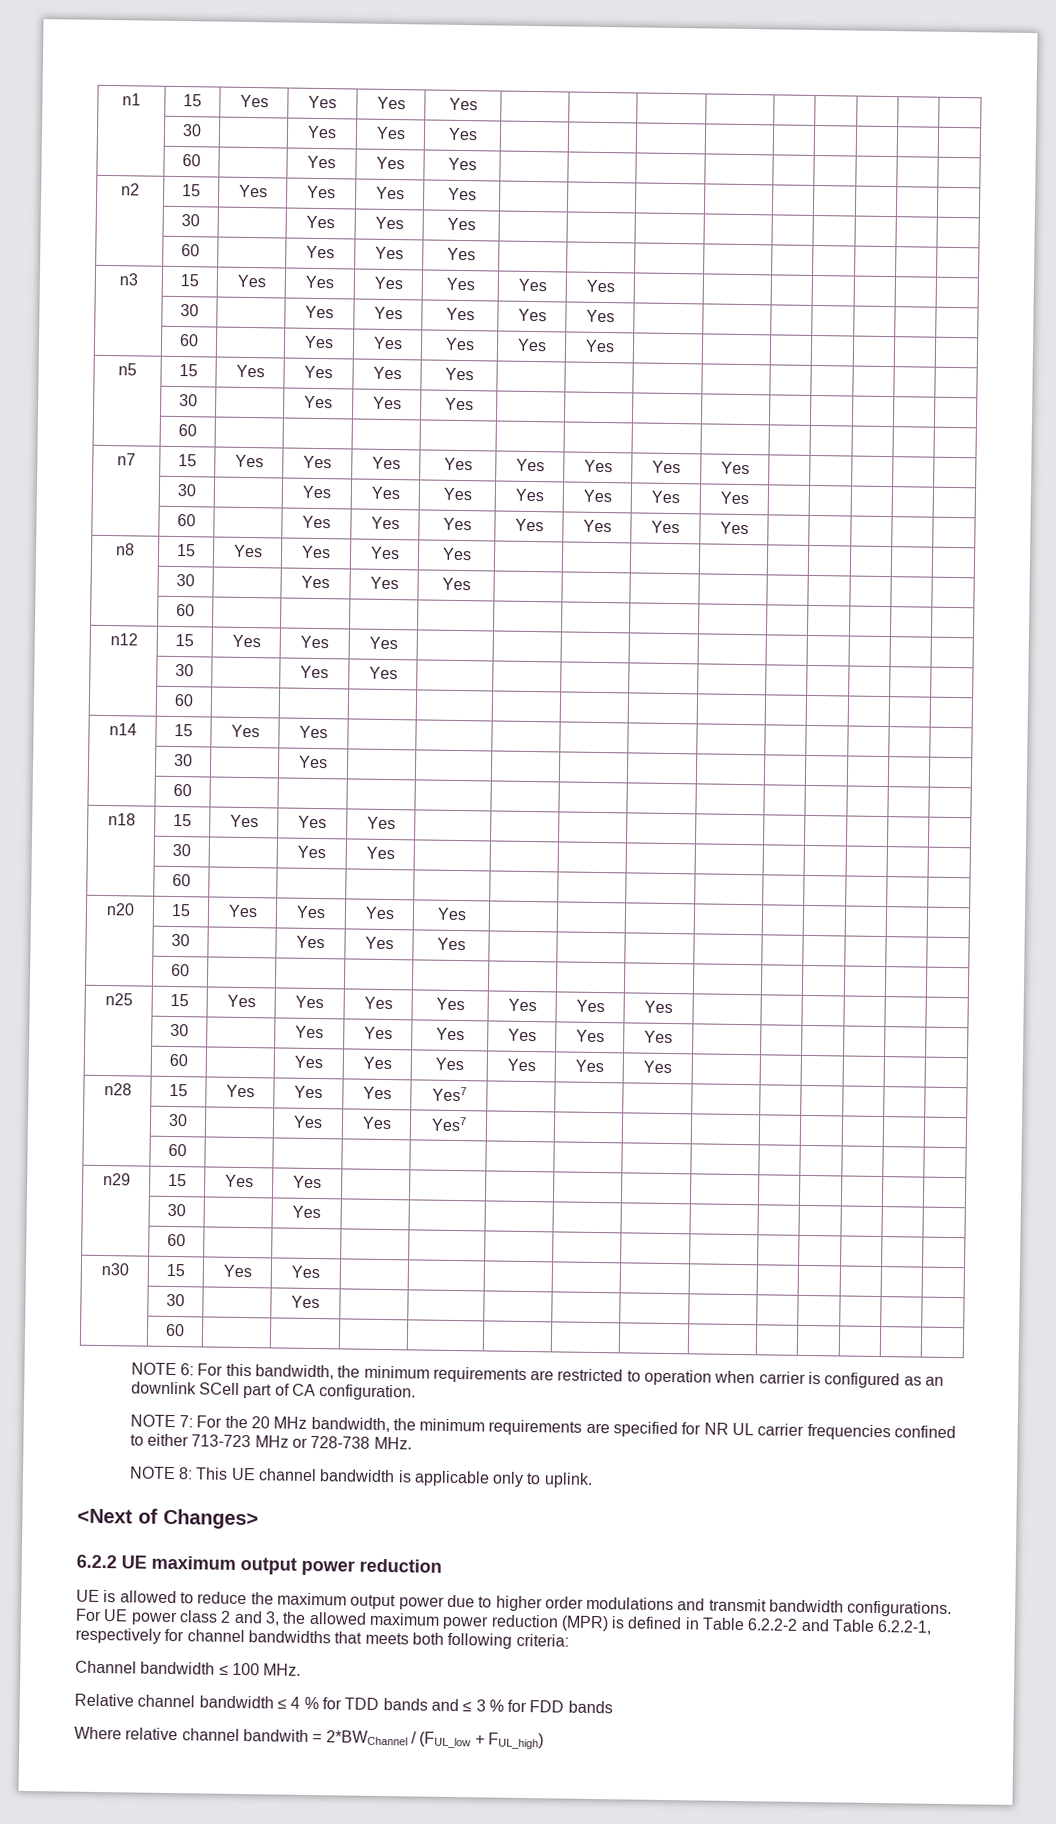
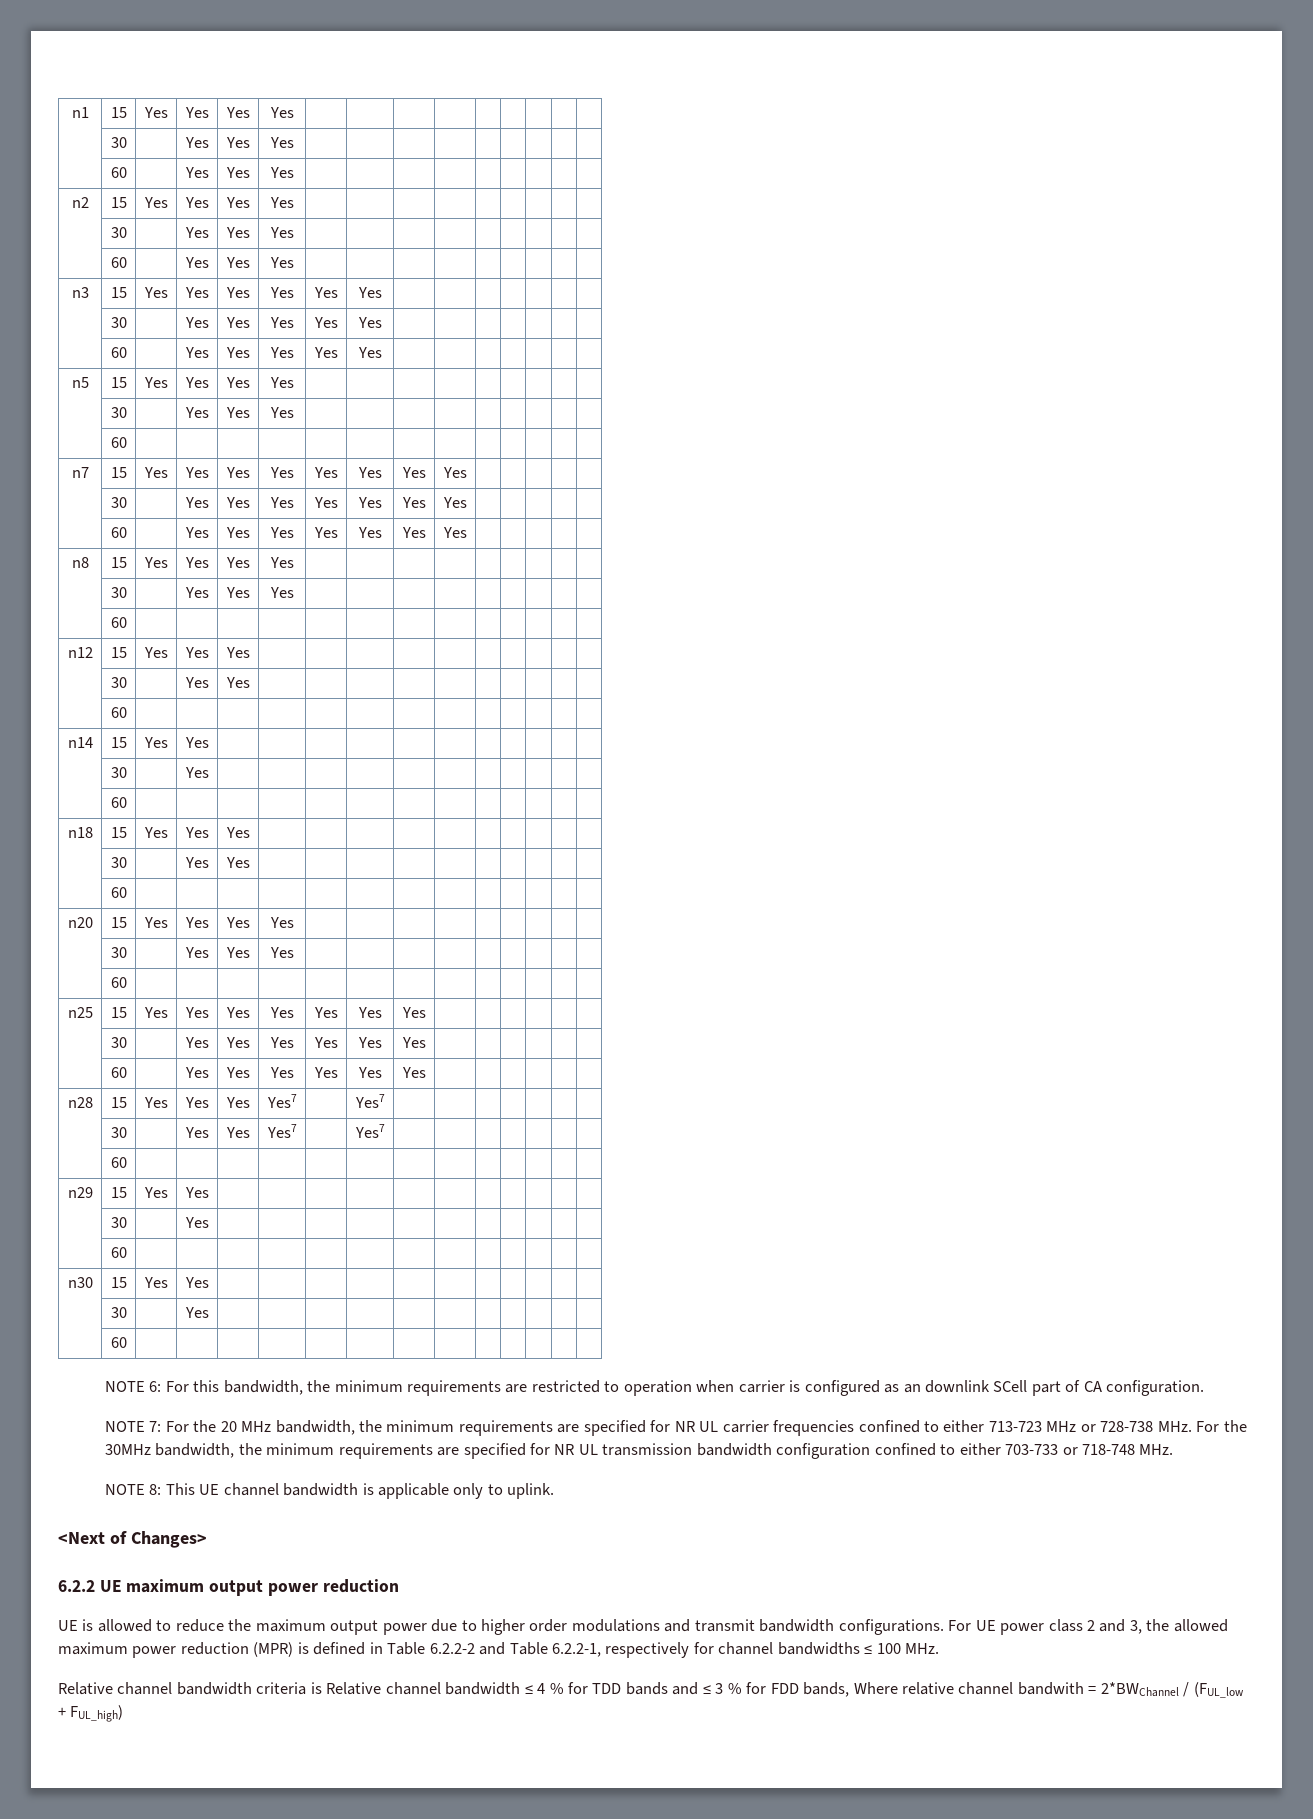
(467, 1094) none -> [354,1094,385,1108] Yes7
(467, 1124) none -> [354,1124,385,1138] Yes7
(412, 1443) none -> [1196,1420,1247,1432] [104,1443,1174,1459] For the 30MHz bandwidth, the minimum requirements are specified for NR UL transmission bandwidth configuration confined to either 703-733 or 718-748 MHz.
[334,1631,569,1649] [75,1660,216,1675] that meets both following criteria: // Channel bandwidth -> (860, 1648) none
(274, 1702) none -> [256,1682,521,1695] criteria is Relative channel bandwidth
[567,1700,613,1714] bands // -> [803,1682,850,1697] bands,

